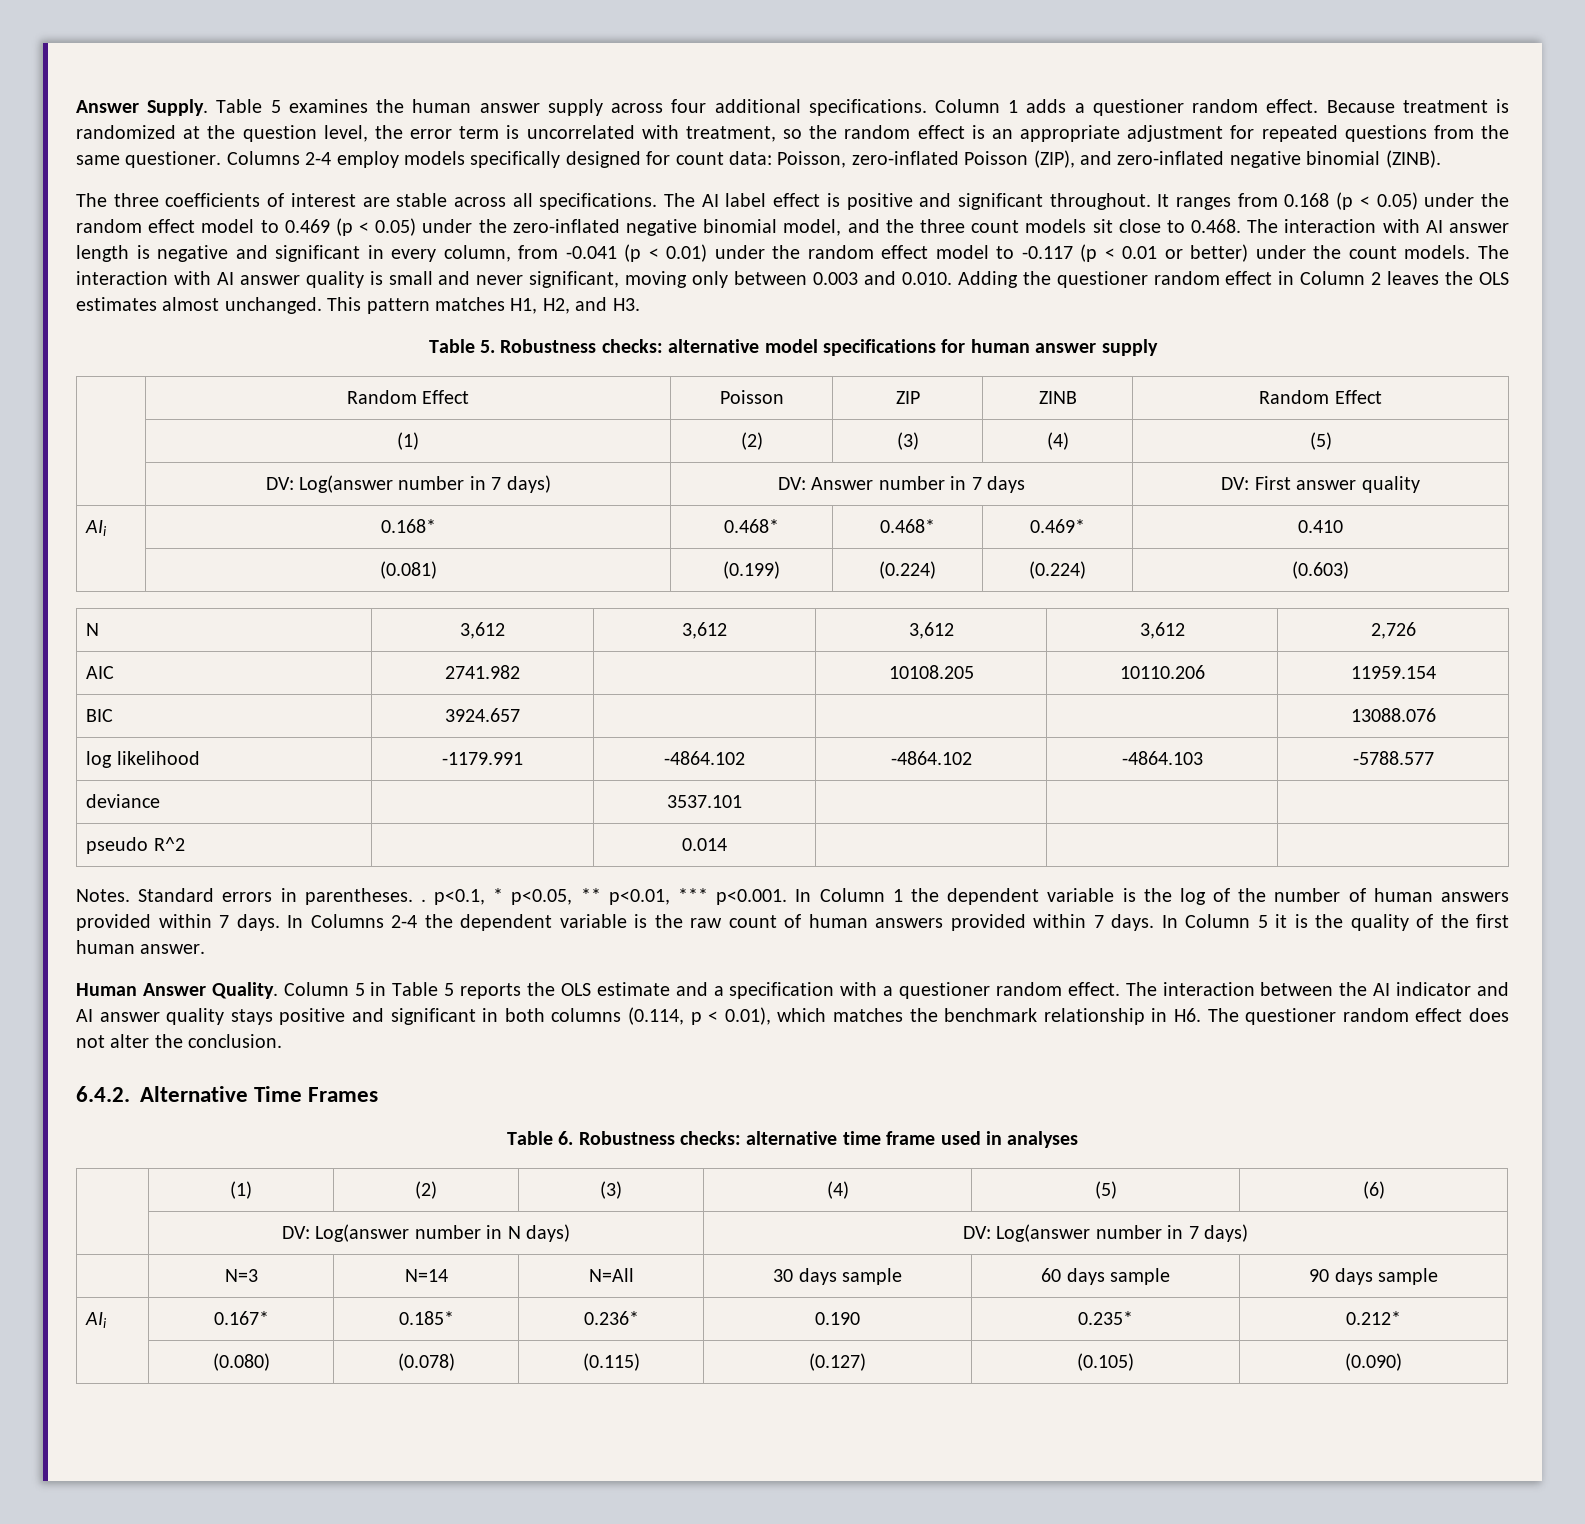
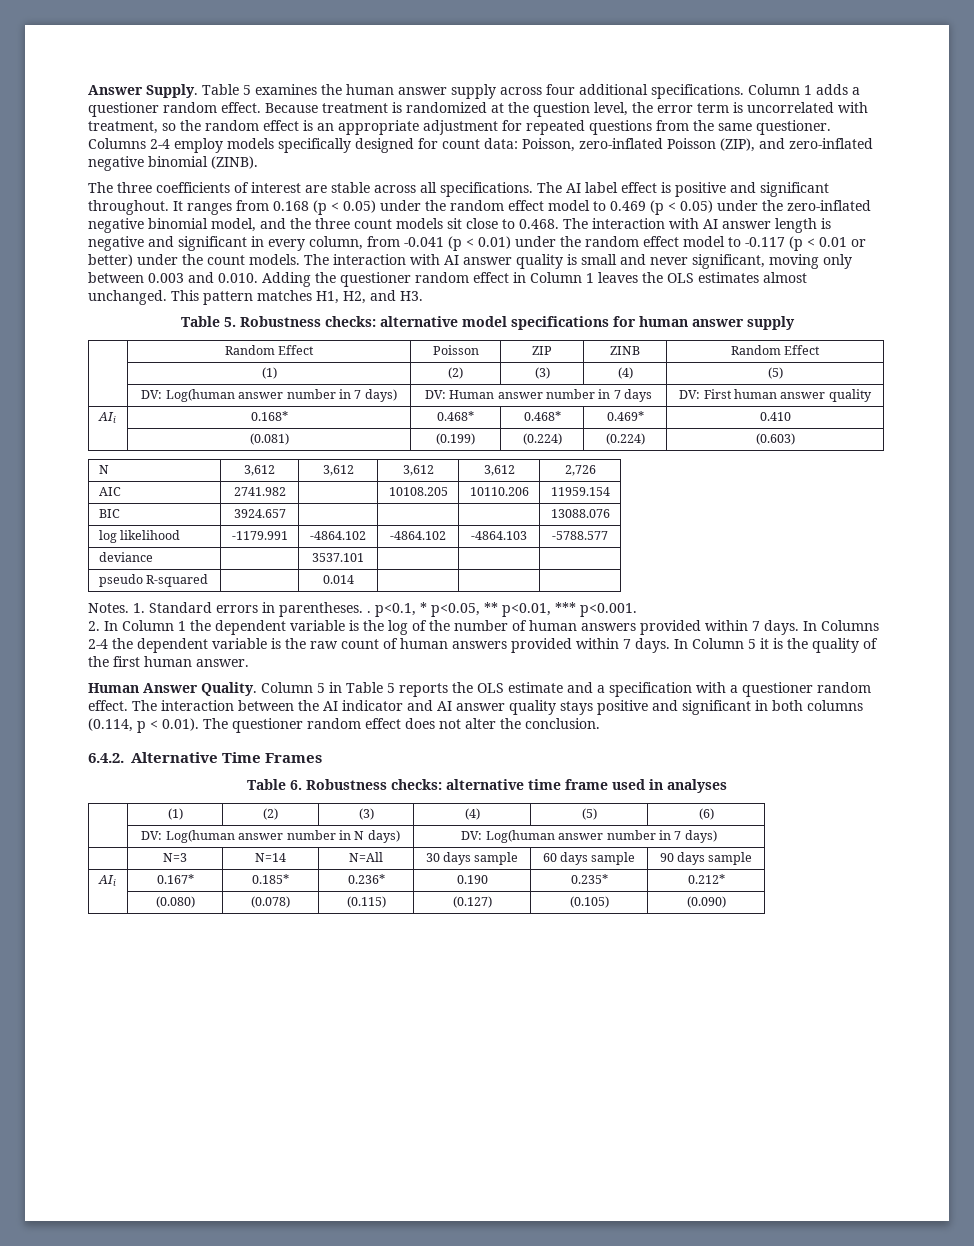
[1371,272,1382,285] 2 -> [586,273,594,283] 1
[298,475,393,493] Log(answer -> [165,389,284,402] Log(human answer
[811,477,874,490] Answer -> [449,390,543,399] Human answer
(1291, 483) none -> [734,389,777,399] human
[153,837,185,851] R^2 -> [145,574,208,587] R-squared
(130, 895) none -> [133,603,145,613] 1.
(788, 897) none -> [88,621,100,631] // 2.
[724,1007,1201,1025] 0.01), which matches the benchmark relationship in H6. -> [162,718,199,731] 0.01).
[315,1224,410,1242] Log(answer -> [165,830,284,843] Log(human answer
[996,1224,1091,1242] Log(answer -> [485,830,604,843] Log(human answer

